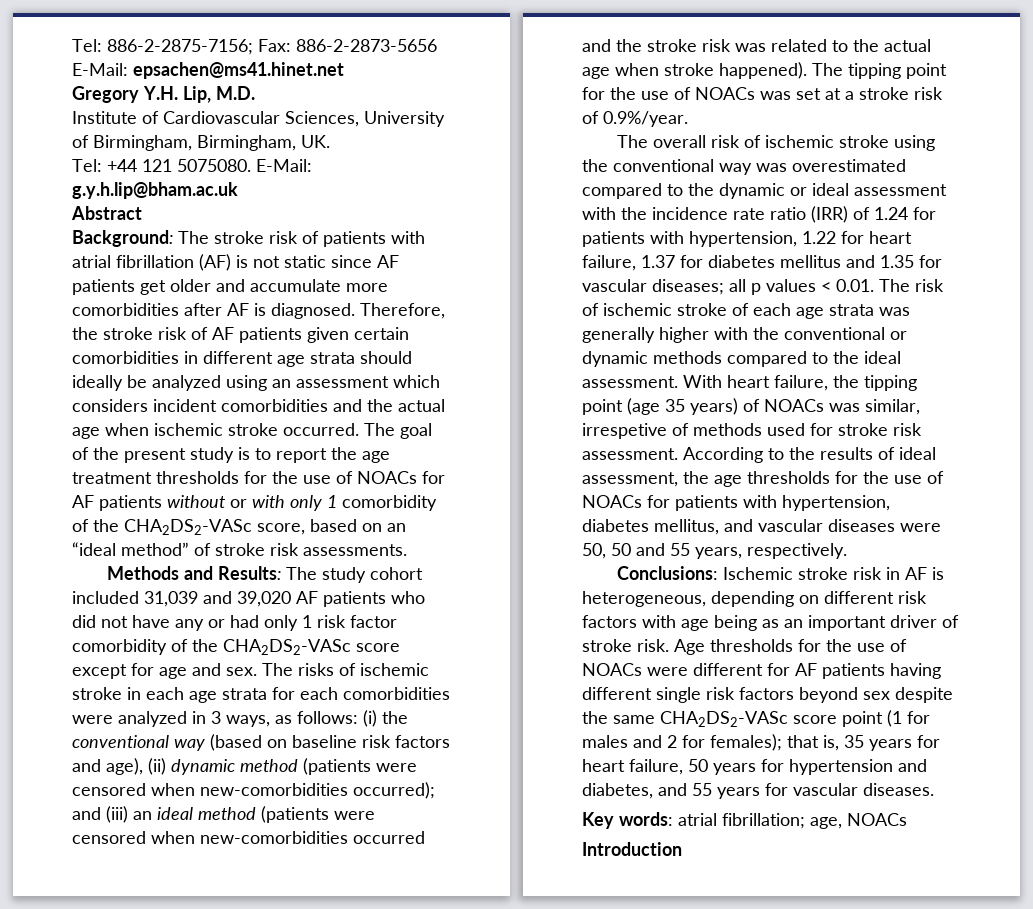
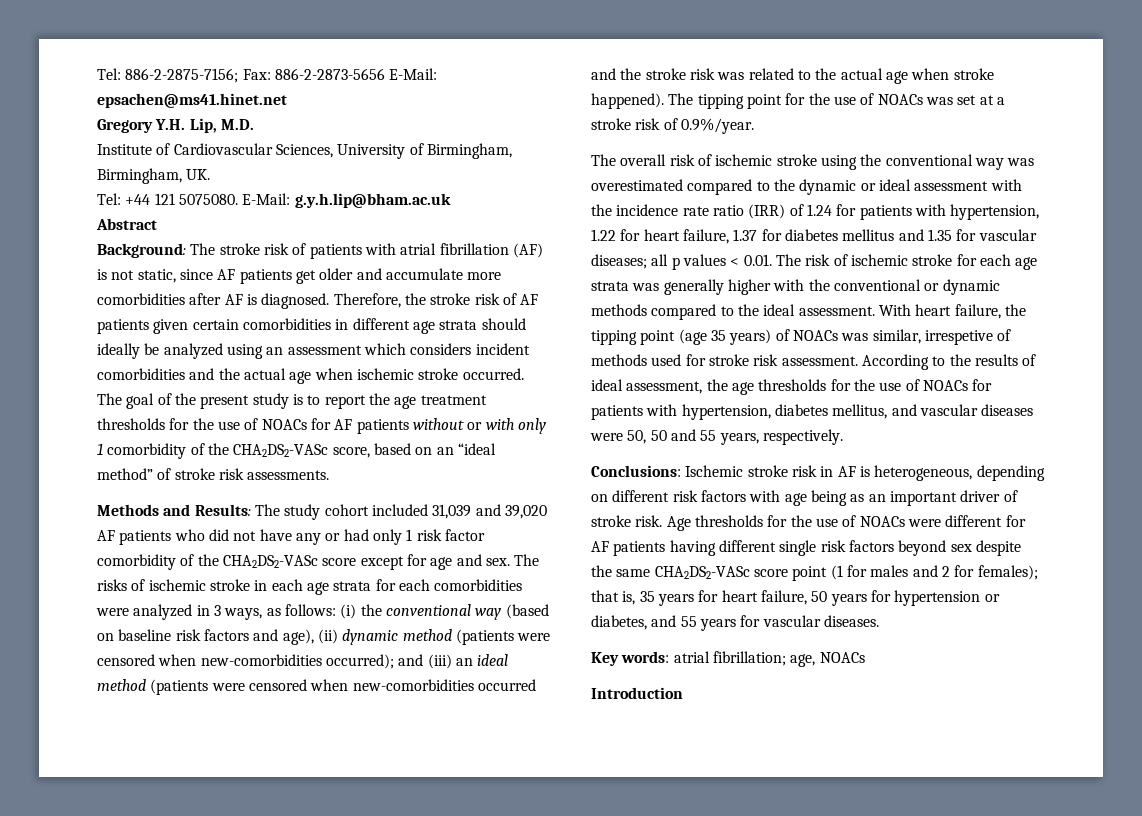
[284,255,326,268] static -> [137,269,176,283] static,
[732,303,749,316] of -> [956,254,977,266] for
[898,759,927,772] and -> [984,594,1000,602] or

